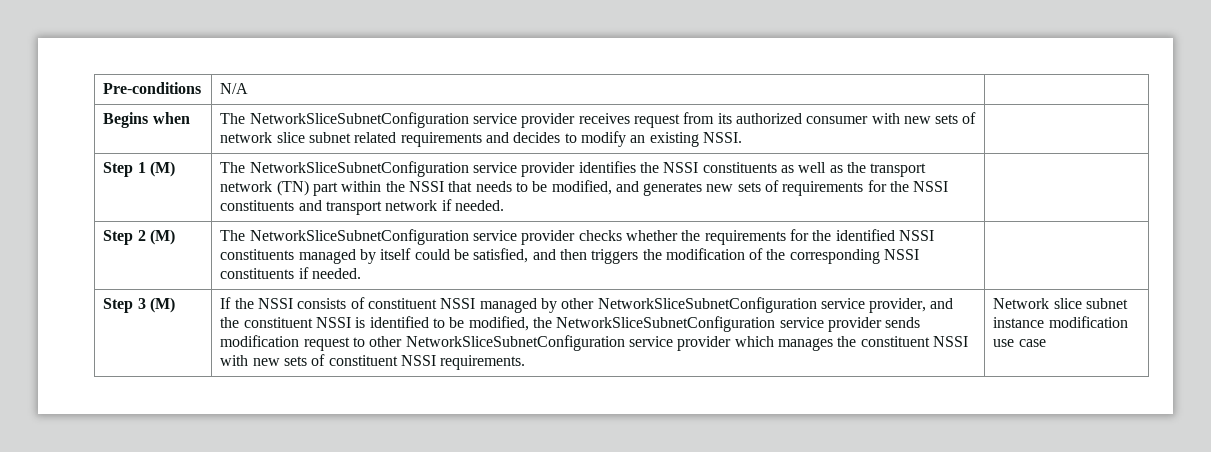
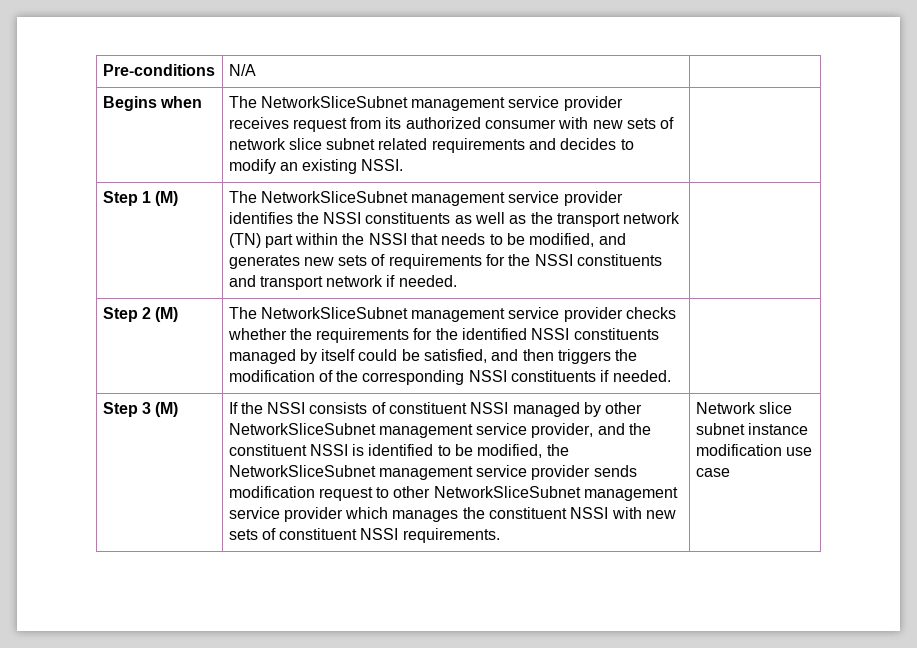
[249,112,469,128] NetworkSliceSubnetConfiguration -> [260,96,506,111] NetworkSliceSubnet management
[249,161,469,177] NetworkSliceSubnetConfiguration -> [260,191,506,206] NetworkSliceSubnet management
[249,229,469,245] NetworkSliceSubnetConfiguration -> [260,307,506,322] NetworkSliceSubnet management
[597,297,817,313] NetworkSliceSubnetConfiguration -> [228,423,473,438] NetworkSliceSubnet management
[556,316,776,332] NetworkSliceSubnetConfiguration -> [228,465,473,480] NetworkSliceSubnet management
[405,335,625,351] NetworkSliceSubnetConfiguration -> [433,486,679,501] NetworkSliceSubnet management

